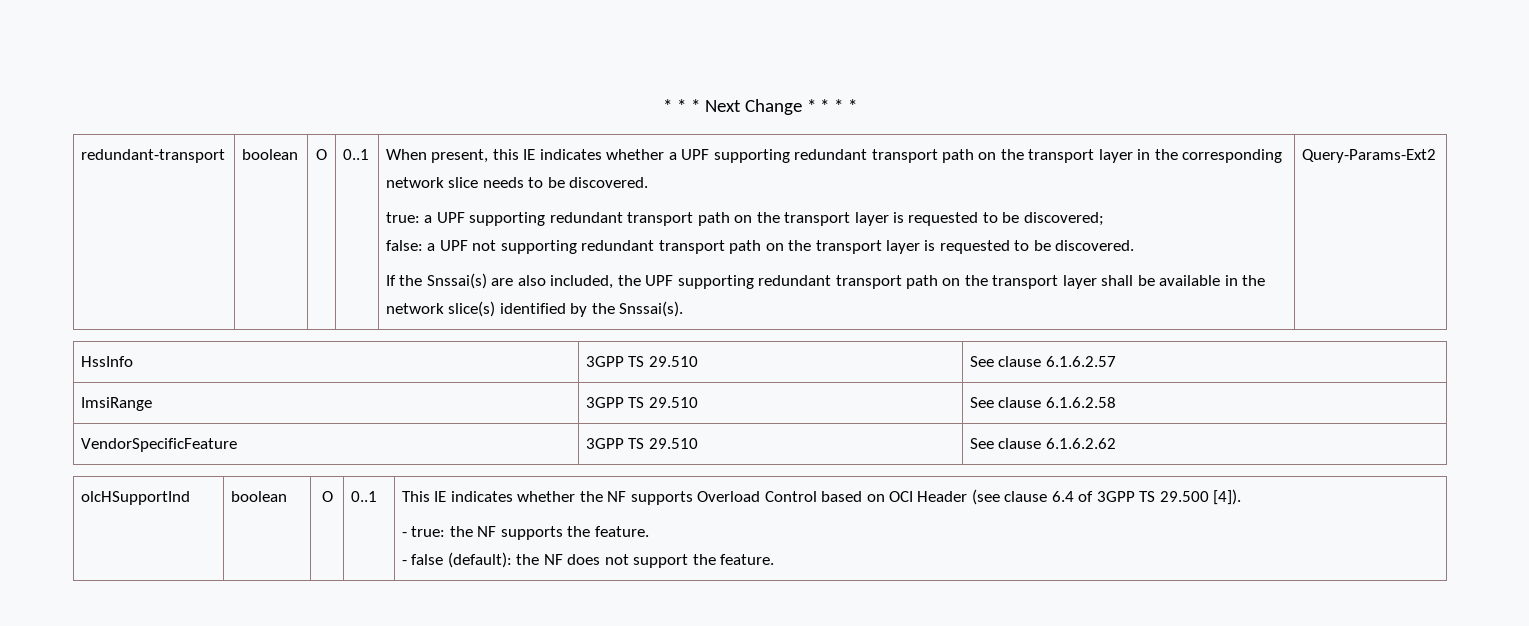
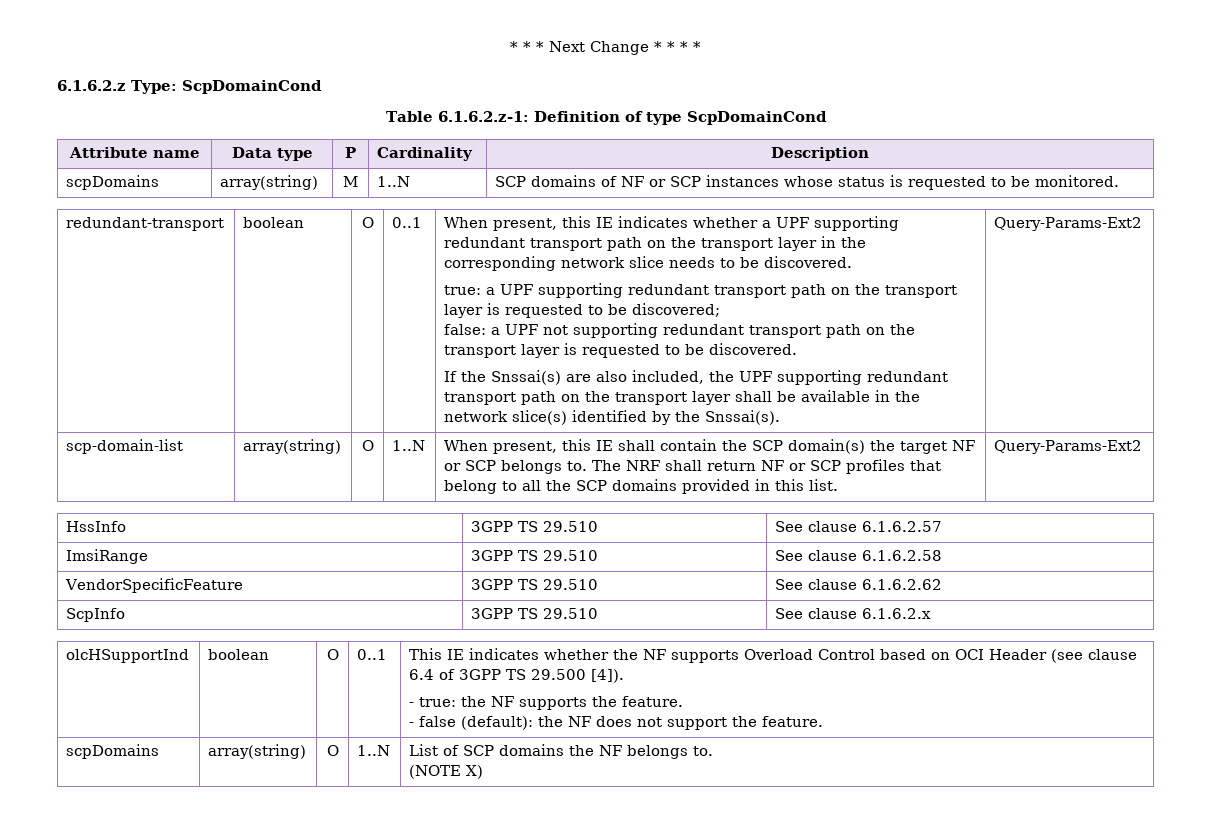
(858, 105) none -> [57,80,322,94] [385,111,827,125] [68,147,200,158] [231,147,313,161] [345,147,356,158] [377,147,474,161] [771,147,870,161] [66,175,160,190] [220,175,319,190] [343,176,358,187] [377,176,411,187] [495,175,1120,190] // 6.1.6.2.z Type: ScpDomainCond // Table 6.1.6.2.z-1: Definition of type ScpDomainCond // Attribute name | Data type | P | Cardinality | Description // scpDomains | array(string) | M | 1..N | SCP domains of NF or SCP instances whose status is requested to be monitored.
(1437, 156) none -> [66,439,184,454] [243,439,342,454] [361,440,374,451] [392,440,426,451] [444,439,976,454] [444,459,942,474] [444,479,839,494] [994,440,1143,454] // scp-domain-list | array(string) | O | 1..N | When present, this IE shall contain the SCP domain(s) the target NF or SCP belongs to. The NRF shall return NF or SCP profiles that belong to all the SCP domains provided in this list. | Query-Params-Ext2
(1116, 443) none -> [66,608,126,622] [471,608,599,619] [775,608,932,619] // ScpInfo | 3GPP TS 29.510 | See clause 6.1.6.2.x
(775, 559) none -> [66,744,160,759] [208,744,307,759] [326,745,339,756] [357,745,391,756] [409,744,714,759] [409,765,484,779] // scpDomains | array(string) | O | 1..N | List of SCP domains the NF belongs to. // (NOTE X)

